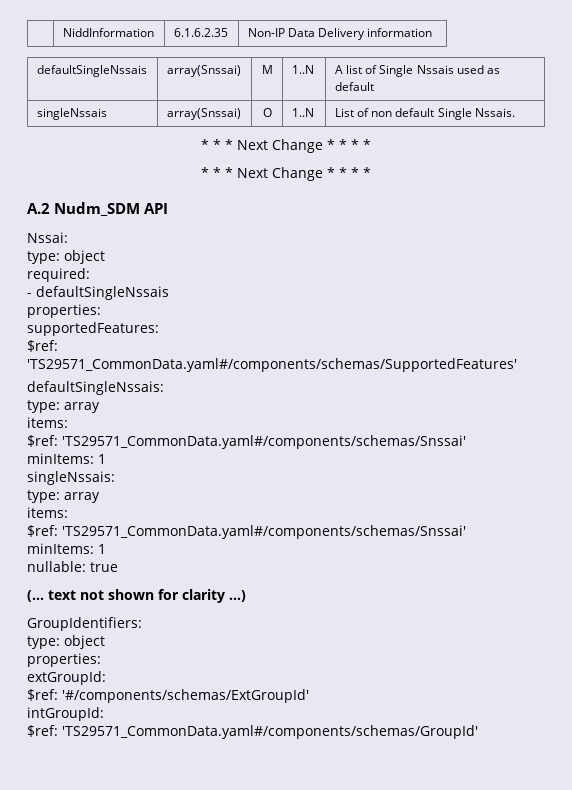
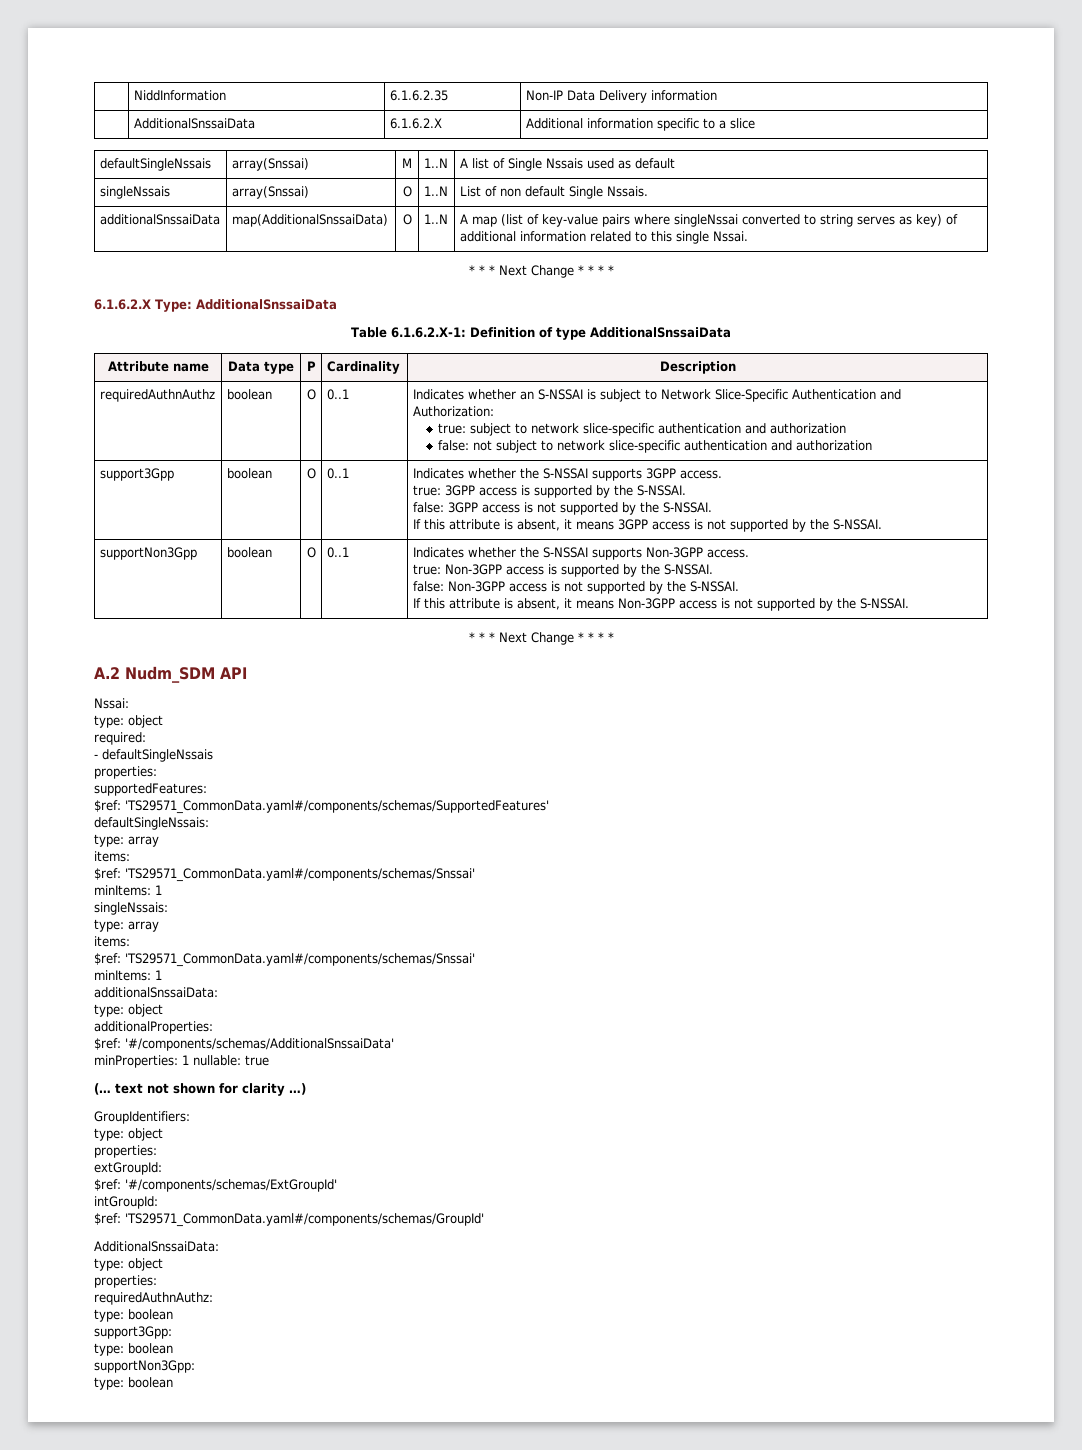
(433, 32) none -> [133,118,255,129] [389,118,442,129] [525,118,755,131] // | AdditionalSnssaiData | 6.1.6.2.X | Additional information specific to a slice
[201,139,371,153] // * * * Next Change * * * * -> [99,214,220,225] [231,214,388,227] [402,214,412,225] [423,214,448,224] [459,214,958,227] [459,231,748,244] [468,265,614,278] [94,299,337,312] [351,327,731,340] [107,361,209,372] [228,361,294,374] [306,361,316,371] [326,361,400,374] [659,361,736,374] [99,389,215,402] [226,389,272,400] [306,389,316,400] [326,389,349,400] [412,389,901,402] [412,406,494,417] [438,423,847,436] [438,440,873,453] [99,468,174,481] [226,468,272,479] [306,468,316,479] [326,468,349,479] [412,468,722,481] [412,485,686,498] [412,502,712,515] [412,519,882,532] [99,547,197,560] [226,547,272,558] [306,547,316,558] [326,547,349,558] [412,547,749,560] [412,564,713,577] [412,581,739,594] [412,598,909,611] // additionalSnssaiData | map(AdditionalSnssaiData) | O | 1..N | A map (list of key-value pairs where singleNssai converted to string serves as key) of additional information related to this single Nssai. // * * * Next Change * * * * // 6.1.6.2.X Type: AdditionalSnssaiData // Table 6.1.6.2.X-1: Definition of type AdditionalSnssaiData // Attribute name | Data type | P | Cardinality | Description // requiredAuthnAuthz | boolean | O | 0..1 | Indicates whether an S-NSSAI is subject to Network Slice-Specific Authentication and Authorization: // true: subject to network slice-specific authentication and authorization // false: not subject to network slice-specific authentication and authorization // support3Gpp | boolean | O | 0..1 | Indicates whether the S-NSSAI supports 3GPP access. // true: 3GPP access is supported by the S-NSSAI. // false: 3GPP access is not supported by the S-NSSAI. // If this attribute is absent, it means 3GPP access is not supported by the S-NSSAI. // supportNon3Gpp | boolean | O | 0..1 | Indicates whether the S-NSSAI supports Non-3GPP access. // true: Non-3GPP access is supported by the S-NSSAI. // false: Non-3GPP access is not supported by the S-NSSAI. // If this attribute is absent, it means Non-3GPP access is not supported by the S-NSSAI.
(106, 549) none -> [94,987,218,998] [94,1004,163,1017] [94,1021,213,1034] [94,1038,394,1051] [94,1055,189,1068] additionalSnssaiData: // type: object // additionalProperties: // $ref: '#/components/schemas/AdditionalSnssaiData' // minProperties: 1
(478, 732) none -> [94,1241,219,1252] [94,1258,163,1271] [94,1275,157,1288] [94,1292,213,1305] [94,1309,173,1322] [94,1326,172,1339] [94,1343,173,1356] [94,1360,195,1373] [94,1377,173,1390] // AdditionalSnssaiData: // type: object // properties: // requiredAuthnAuthz: // type: boolean // support3Gpp: // type: boolean // supportNon3Gpp: // type: boolean

